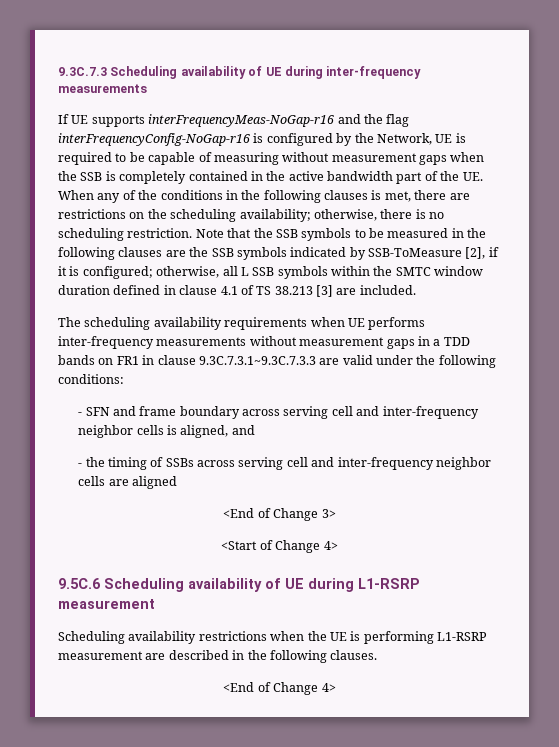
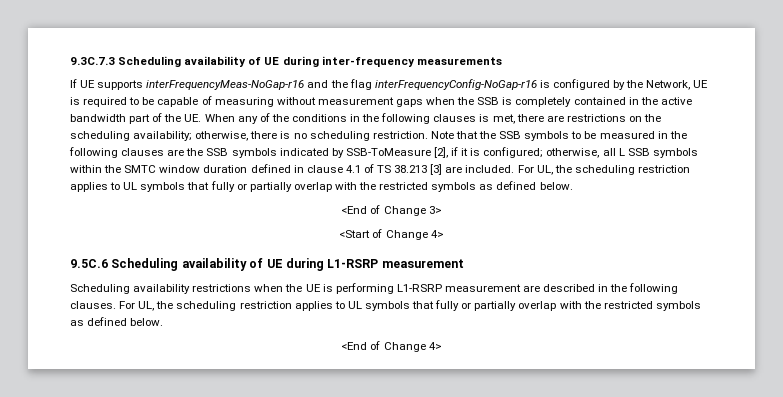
[58,317,426,330] [58,336,470,349] [58,355,496,368] [58,374,124,384] [78,406,479,419] [78,425,255,438] [78,457,491,470] [78,476,177,489] // The scheduling availability requirements when UE performs inter-frequency measurements without measurement gaps in a TDD bands on FR1 in clause 9.3C.7.3.1~9.3C.7.3.3 are valid under the following conditions: // - SFN and frame boundary across serving cell and inter-frequency neighbor cells is aligned, and // - the timing of SSBs across serving cell and inter-frequency neighbor cells are aligned -> [517,165,690,175] [70,181,573,192] For UL, the scheduling restriction applies to UL symbols that fully or partially overlap with the restricted symbols as defined below.
(378, 655) none -> [119,300,701,311] [70,317,164,326] For UL, the scheduling restriction applies to UL symbols that fully or partially overlap with the restricted symbols as defined below.

